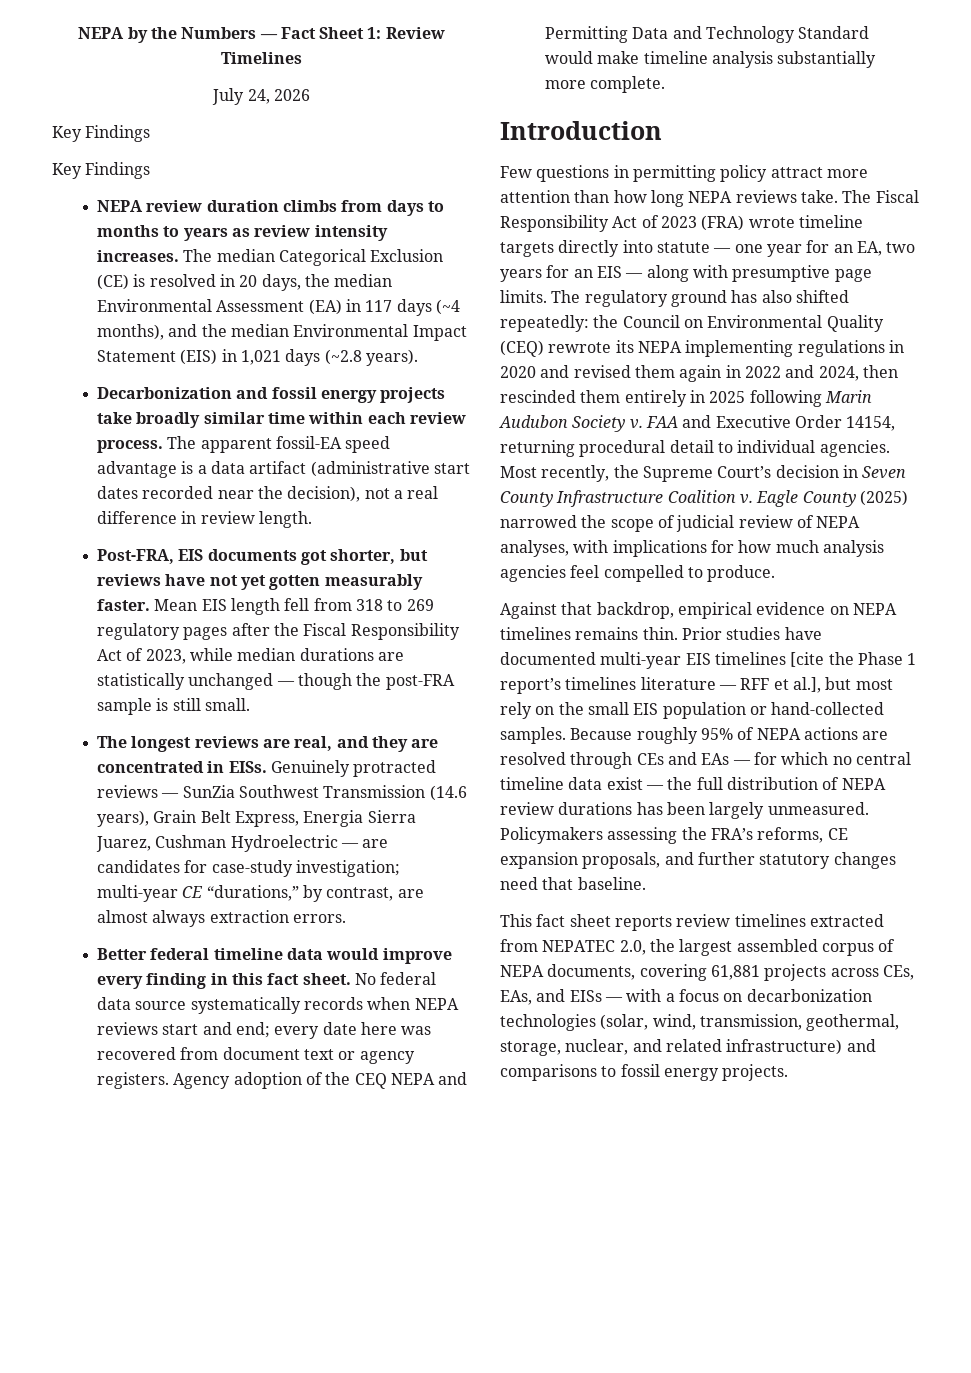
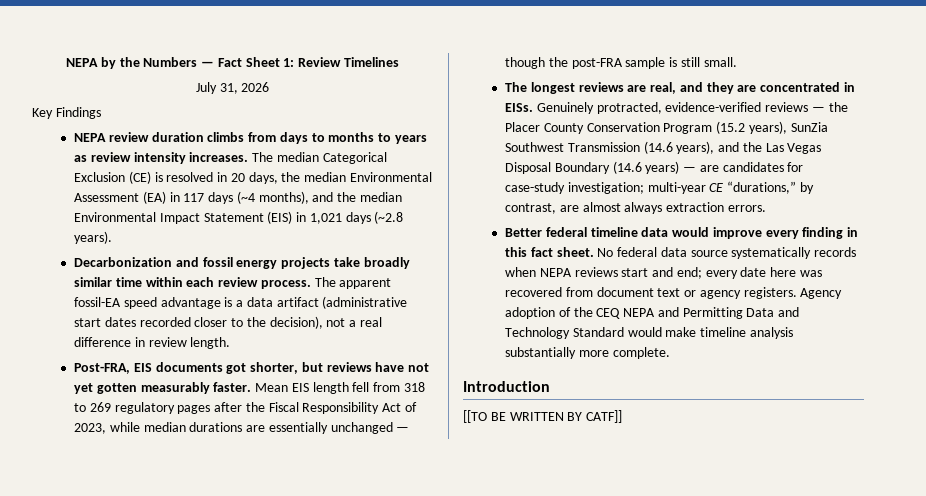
[247,89,270,104] 24, -> [219,83,238,94] 31,
[52,162,151,179] // Key Findings -> (101, 113) none
[217,490,254,499] near -> [194,317,244,327] closer to
[97,673,186,690] statistically -> [268,422,328,434] essentially
[353,760,437,777] [97,785,180,798] protracted reviews — -> [596,102,848,114] [504,121,787,134] protracted, evidence-verified reviews — the Placer County Conservation Program (15.2 years),
[153,810,416,827] [96,835,338,852] Grain Belt Express, Energia Sierra Juarez, Cushman Hydroelectric -> [718,142,822,154] [504,161,680,174] and the Las Vegas Disposal Boundary (14.6 years)
[500,165,868,182] [500,190,919,207] [500,215,863,232] [500,240,916,257] [500,265,872,282] [500,290,849,307] [500,315,884,332] [500,340,904,357] [500,365,898,382] [500,390,872,407] [499,415,896,432] [500,440,890,457] [500,465,907,482] [500,490,908,507] [500,515,861,532] [500,540,884,557] [500,565,776,582] [500,602,897,619] [500,627,822,640] [500,652,917,669] [500,677,893,694] [500,702,885,719] [500,727,889,744] [500,752,911,769] [500,777,886,790] [500,802,869,819] [500,827,848,844] [500,852,896,869] [500,877,646,890] [500,914,884,931] [500,939,896,956] [500,964,914,981] [500,989,872,1005] [500,1014,900,1031] [500,1039,876,1056] [500,1064,789,1081] Few questions in permitting policy attract more attention than how long NEPA reviews take. The Fiscal Responsibility Act of 2023 (FRA) wrote timeline targets directly into statute — one year for an EA, two years for an EIS — along with presumptive page limits. The regulatory ground has also shifted repeatedly: the Council on Environmental Quality (CEQ) rewrote its NEPA implementing regulations in 2020 and revised them again in 2022 and 2024, then rescinded them entirely in 2025 following Marin Audubon Society v. FAA and Executive Order 14154, returning procedural detail to individual agencies. Most recently, the Supreme Court’s decision in Seven County Infrastructure Coalition v. Eagle County (2025) narrowed the scope of judicial review of NEPA analyses, with implications for how much analysis agencies feel compelled to produce. // Against that backdrop, empirical evidence on NEPA timelines remains thin. Prior studies have documented multi-year EIS timelines [cite the Phase 1 report’s timelines literature — RFF et al.], but most rely on the small EIS population or hand-collected samples. Because roughly 95% of NEPA actions are resolved through CEs and EAs — for which no central timeline data exist — the full distribution of NEPA review durations has been largely unmeasured. Policymakers assessing the FRA’s reforms, CE expansion proposals, and further statutory changes need that baseline. // This fact sheet reports review timelines extracted from NEPATEC 2.0, the largest assembled corpus of NEPA documents, covering 61,881 projects across CEs, EAs, and EISs — with a focus on decarbonization technologies (solar, wind, transmission, geothermal, storage, nuclear, and related infrastructure) and comparisons to fossil energy projects. -> [463,410,623,423] [[TO BE WRITTEN BY CATF]]

